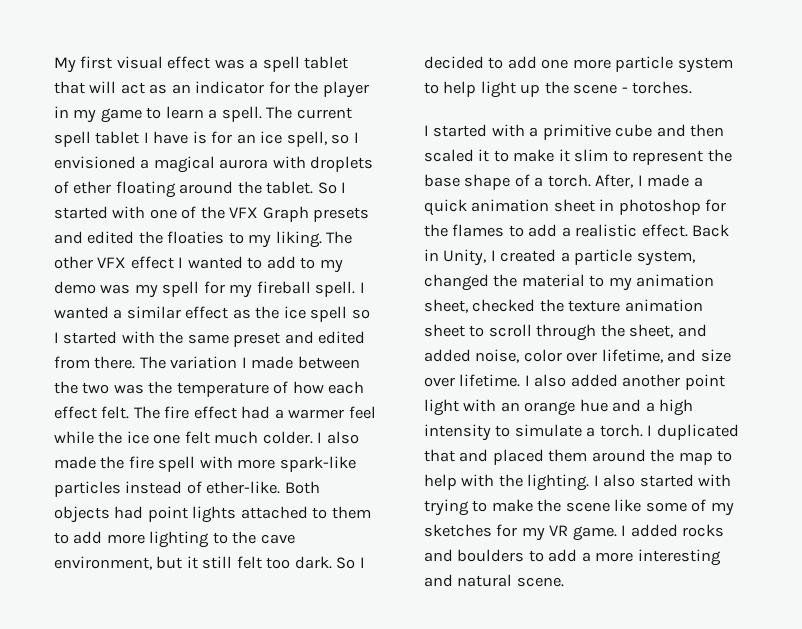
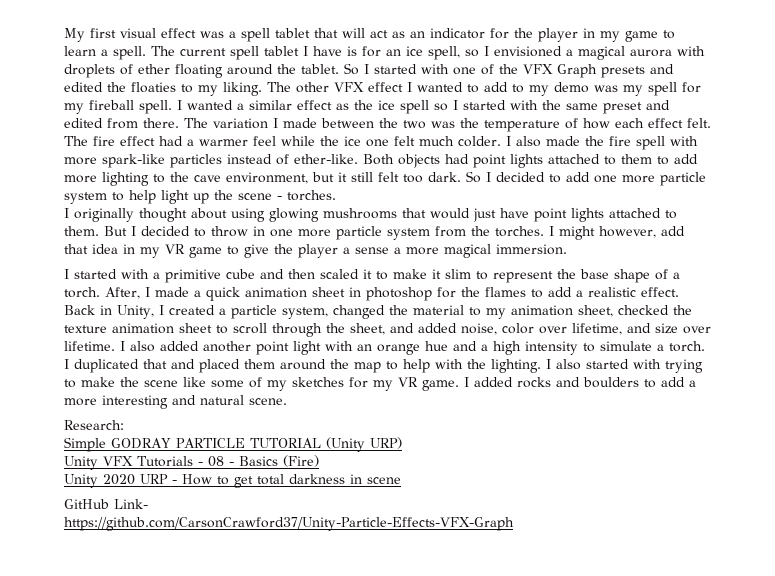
(693, 87) none -> [64,208,677,222] [64,226,685,240] [64,244,567,258] // I originally thought about using glowing mushrooms that would just have point lights attached to them. But I decided to throw in one more particle system from the torches. I might however, add that idea in my VR game to give the player a sense a more magical immersion.
(564, 582) none -> [64,420,124,430] [64,437,402,452] [64,455,319,470] [64,474,401,488] [64,499,148,509] [64,517,514,531] // Research: // Simple GODRAY PARTICLE TUTORIAL (Unity URP) // Unity VFX Tutorials - 08 - Basics (Fire) // Unity 2020 URP - How to get total darkness in scene // GitHub Link- // https://github.com/CarsonCrawford37/Unity-Particle-Effects-VFX-Graph

